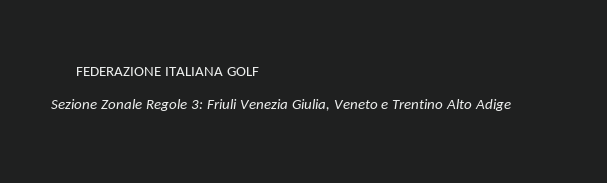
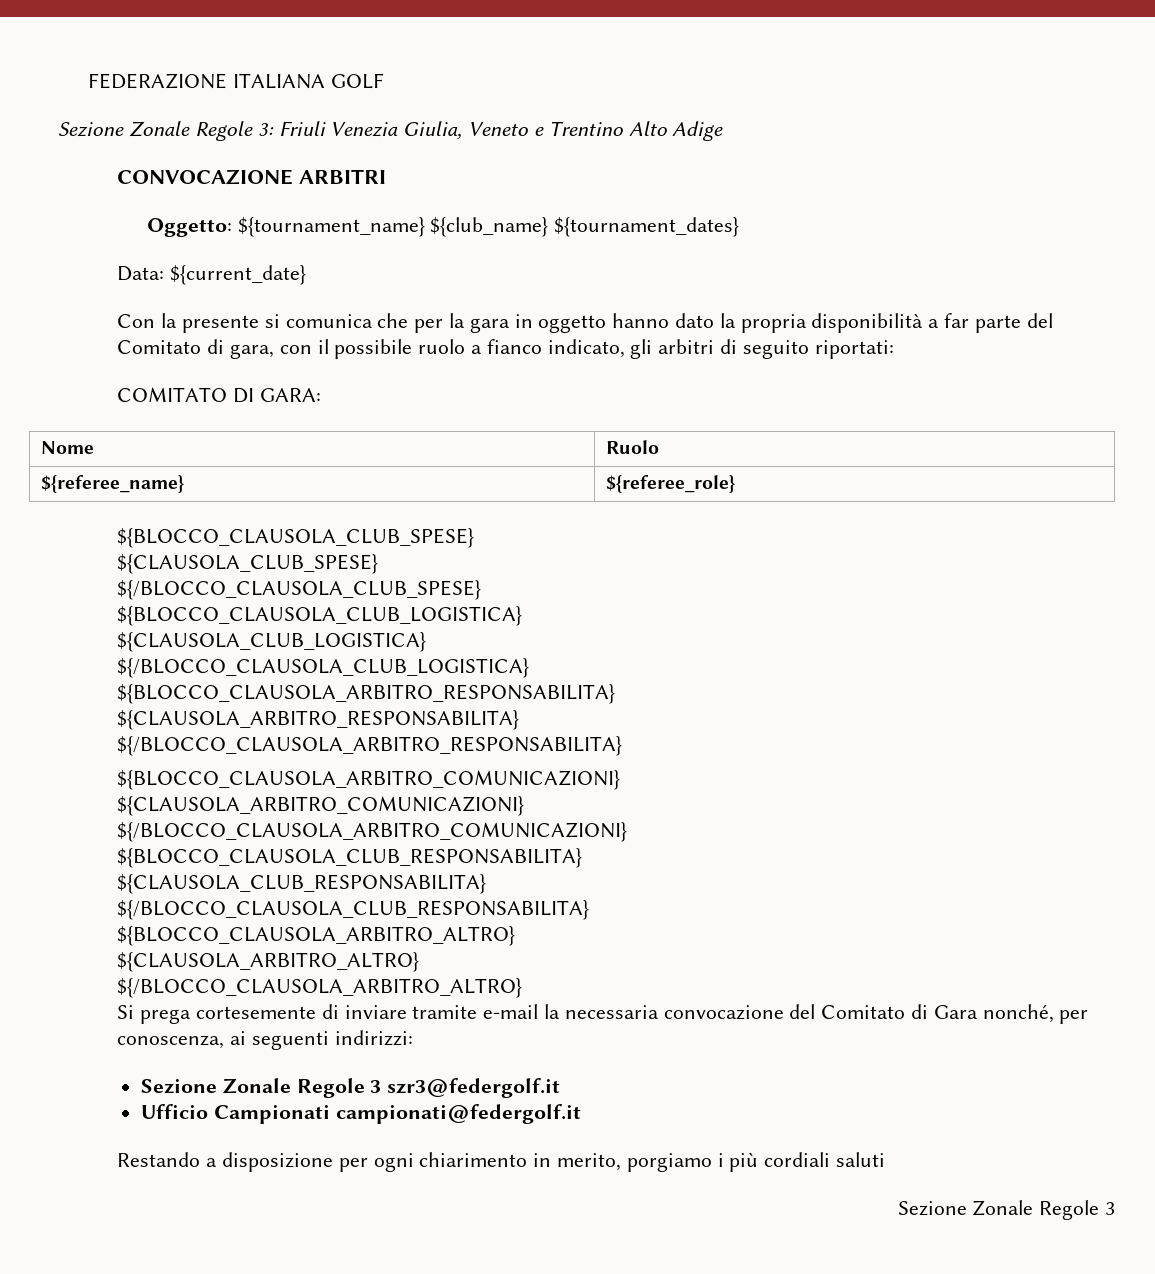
(512, 105) none -> [117,169,387,185] [146,217,740,237] [117,265,307,285] [117,313,1053,333] [117,339,894,359] [117,387,321,403] [41,441,95,454] [606,440,660,454] [41,475,185,493] [606,475,736,493] [117,528,475,548] [117,554,379,574] [117,580,482,600] [117,606,523,626] [117,632,427,652] [117,658,530,678] [117,684,616,704] [117,710,520,730] [117,736,623,756] [117,770,621,790] [117,796,525,816] [117,822,628,842] [117,848,583,868] [117,874,487,894] [117,900,590,920] [117,926,516,946] [117,952,420,972] [117,978,523,998] [117,1004,1089,1024] [117,1030,413,1050] [141,1078,561,1098] [141,1104,581,1124] [117,1152,886,1172] [897,1200,1115,1220] // CONVOCAZIONE ARBITRI // Oggetto: ${tournament_name} ${club_name} ${tournament_dates} // Data: ${current_date} // Con la presente si comunica che per la gara in oggetto hanno dato la propria disponibilità a far parte del Comitato di gara, con il possibile ruolo a fianco indicato, gli arbitri di seguito riportati: // COMITATO DI GARA: // Nome | Ruolo // ${referee_name} | ${referee_role} // ${BLOCCO_CLAUSOLA_CLUB_SPESE} // ${CLAUSOLA_CLUB_SPESE} // ${/BLOCCO_CLAUSOLA_CLUB_SPESE} // ${BLOCCO_CLAUSOLA_CLUB_LOGISTICA} // ${CLAUSOLA_CLUB_LOGISTICA} // ${/BLOCCO_CLAUSOLA_CLUB_LOGISTICA} // ${BLOCCO_CLAUSOLA_ARBITRO_RESPONSABILITA} // ${CLAUSOLA_ARBITRO_RESPONSABILITA} // ${/BLOCCO_CLAUSOLA_ARBITRO_RESPONSABILITA} // ${BLOCCO_CLAUSOLA_ARBITRO_COMUNICAZIONI} // ${CLAUSOLA_ARBITRO_COMUNICAZIONI} // ${/BLOCCO_CLAUSOLA_ARBITRO_COMUNICAZIONI} // ${BLOCCO_CLAUSOLA_CLUB_RESPONSABILITA} // ${CLAUSOLA_CLUB_RESPONSABILITA} // ${/BLOCCO_CLAUSOLA_CLUB_RESPONSABILITA} // ${BLOCCO_CLAUSOLA_ARBITRO_ALTRO} // ${CLAUSOLA_ARBITRO_ALTRO} // ${/BLOCCO_CLAUSOLA_ARBITRO_ALTRO} // Si prega cortesemente di inviare tramite e-mail la necessaria convocazione del Comitato di Gara nonché, per conoscenza, ai seguenti indirizzi: // Sezione Zonale Regole 3 szr3@federgolf.it // Ufficio Campionati campionati@federgolf.it // Restando a disposizione per ogni chiarimento in merito, porgiamo i più cordiali saluti // Sezione Zonale Regole 3

